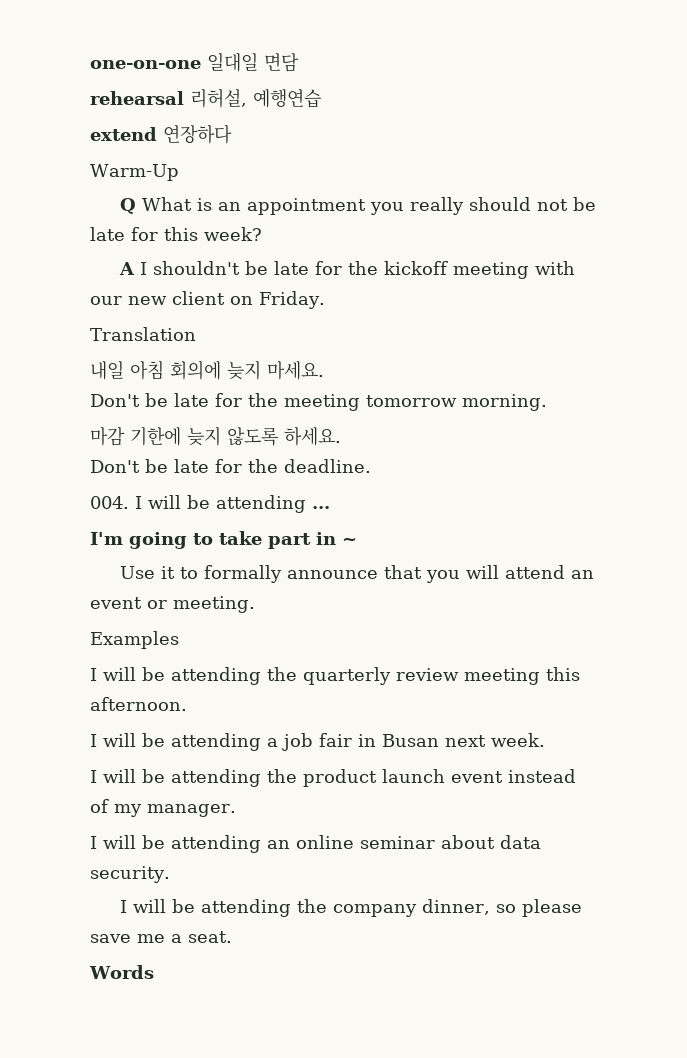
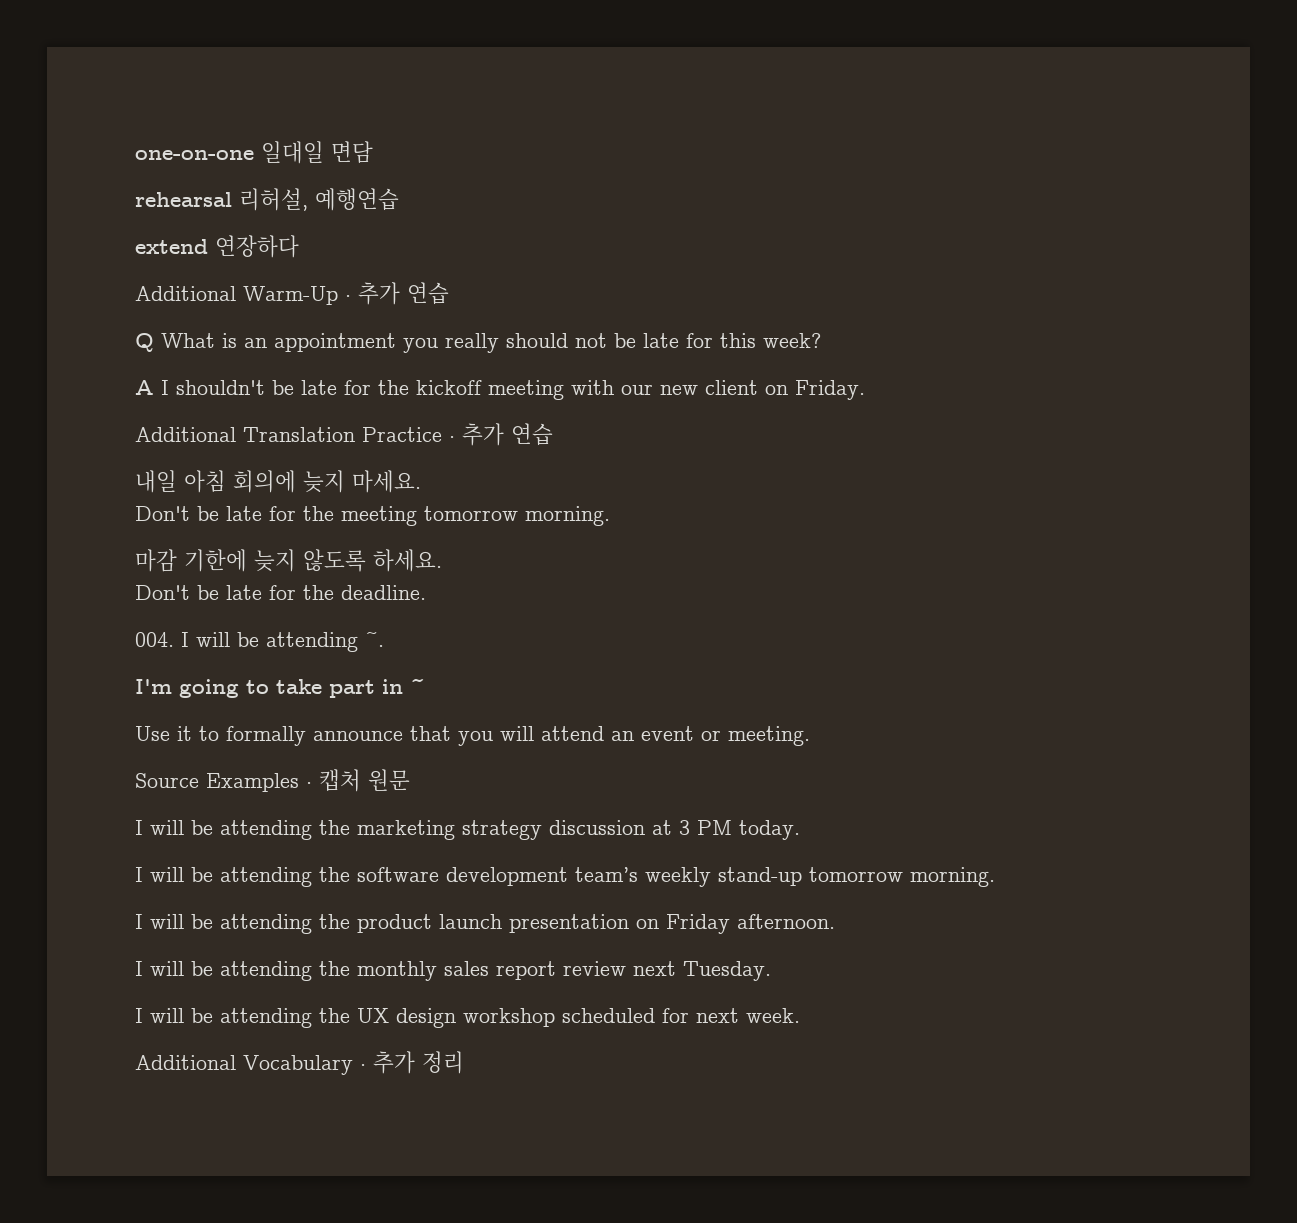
(232, 134) none -> [135,286,236,301] Additional
(179, 172) none -> [345,282,449,305] · 추가 연습
(325, 300) none -> [135,427,236,442] Additional
(196, 334) none -> [362,423,553,446] Practice · 추가 연습
[312,506,330,509] ... -> [365,631,384,647] ~.
(255, 604) none -> [135,773,199,788] Source
[90,667,580,685] [90,697,187,711] [90,733,545,751] // I will be attending the quarterly review meeting this afternoon. // I will be attending a job fair in Busan next week. -> [306,769,410,792] [135,820,800,840] [135,867,995,887] · 캡처 원문 // I will be attending the marketing strategy discussion at 3 PM today. // I will be attending the software development team’s weekly stand-up tomorrow morning.
[451,769,576,783] [90,799,236,817] [90,835,541,853] [90,866,170,883] [120,899,583,917] [90,931,232,943] [89,965,154,979] event instead of my manager. // I will be attending an online seminar about data security. // I will be attending the company dinner, so please save me a seat. // Words -> [509,914,835,934] [135,961,771,981] [135,1008,800,1028] [135,1051,464,1075] presentation on Friday afternoon. // I will be attending the monthly sales report review next Tuesday. // I will be attending the UX design workshop scheduled for next week. // Additional Vocabulary · 추가 정리

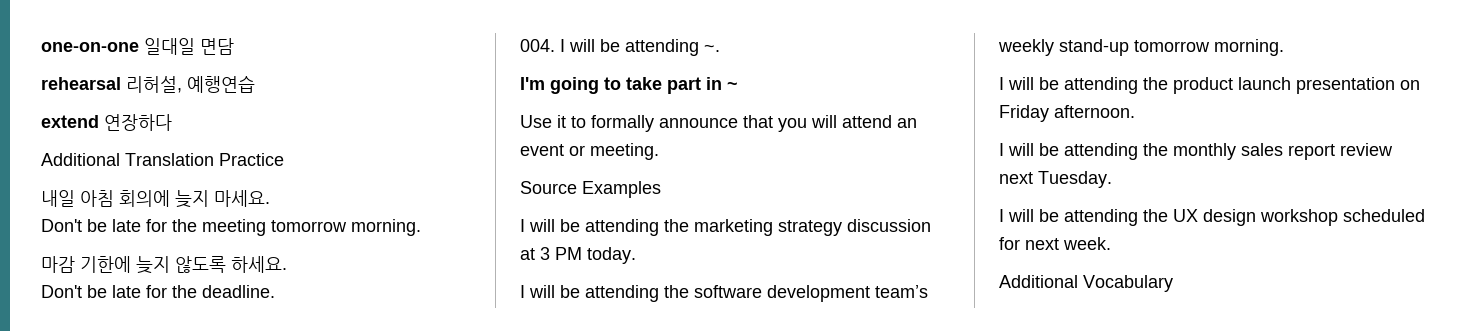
[135,282,449,305] [135,333,821,353] [135,380,865,400] // Additional Warm-Up · 추가 연습 // Q What is an appointment you really should not be late for this week? // A I shouldn't be late for the kickoff meeting with our new client on Friday. -> (172, 122) none
[449,423,553,446] · 추가 연습 -> (284, 159) none
[306,769,410,792] · 캡처 원문 -> (661, 189) none
[360,1051,464,1074] · 추가 정리 -> (1173, 283) none

